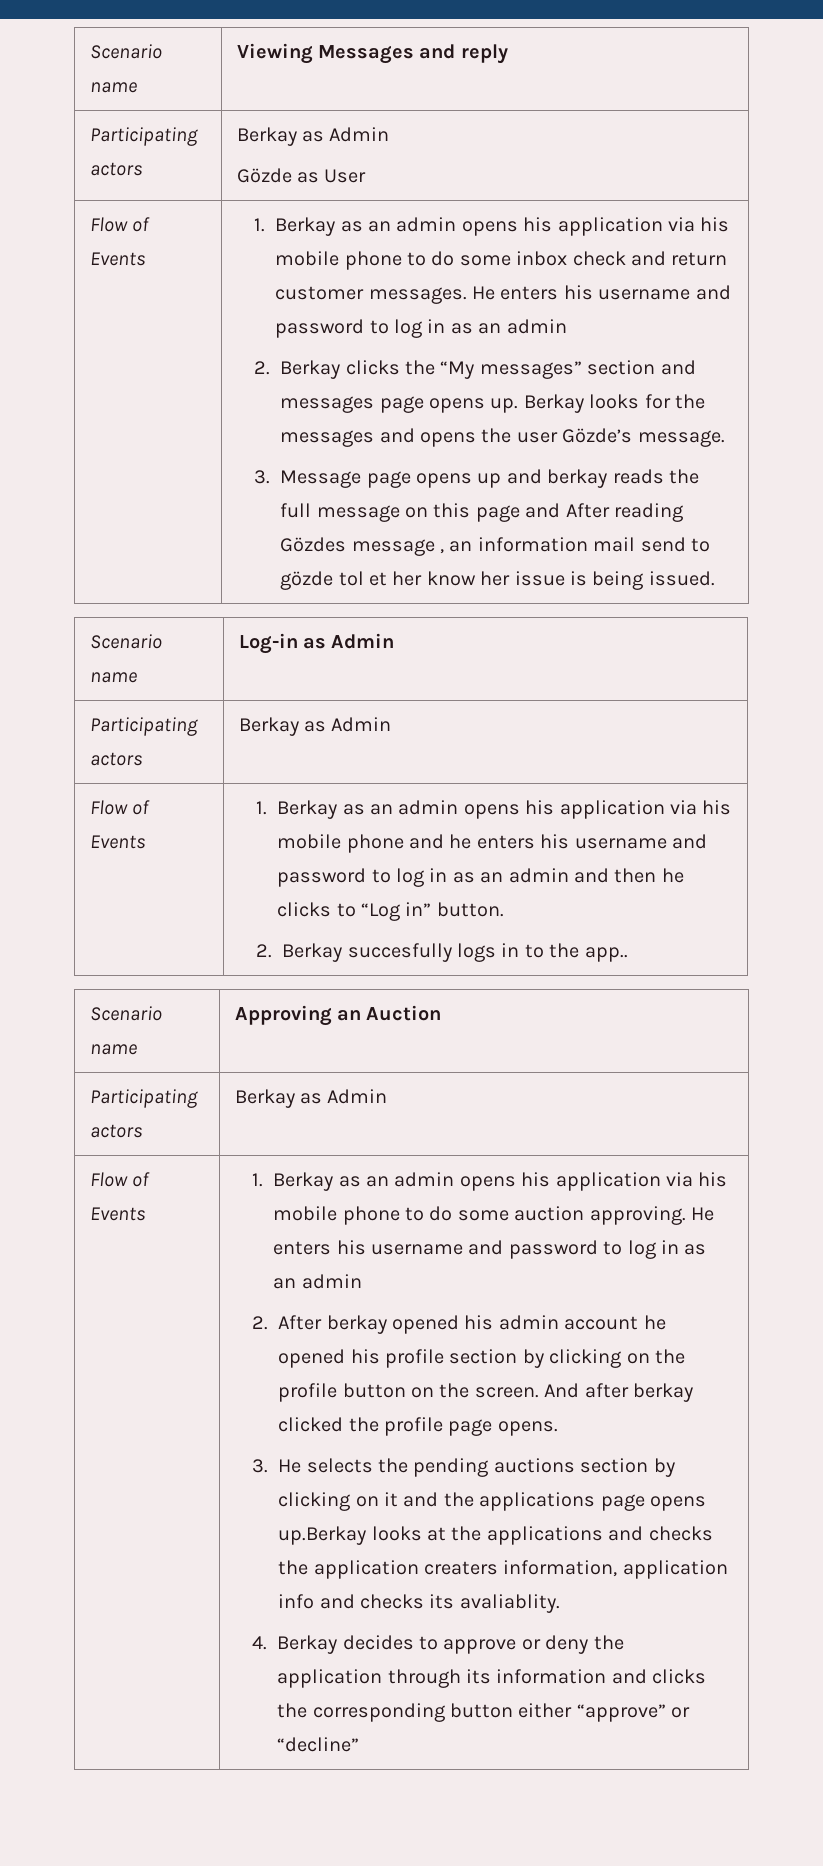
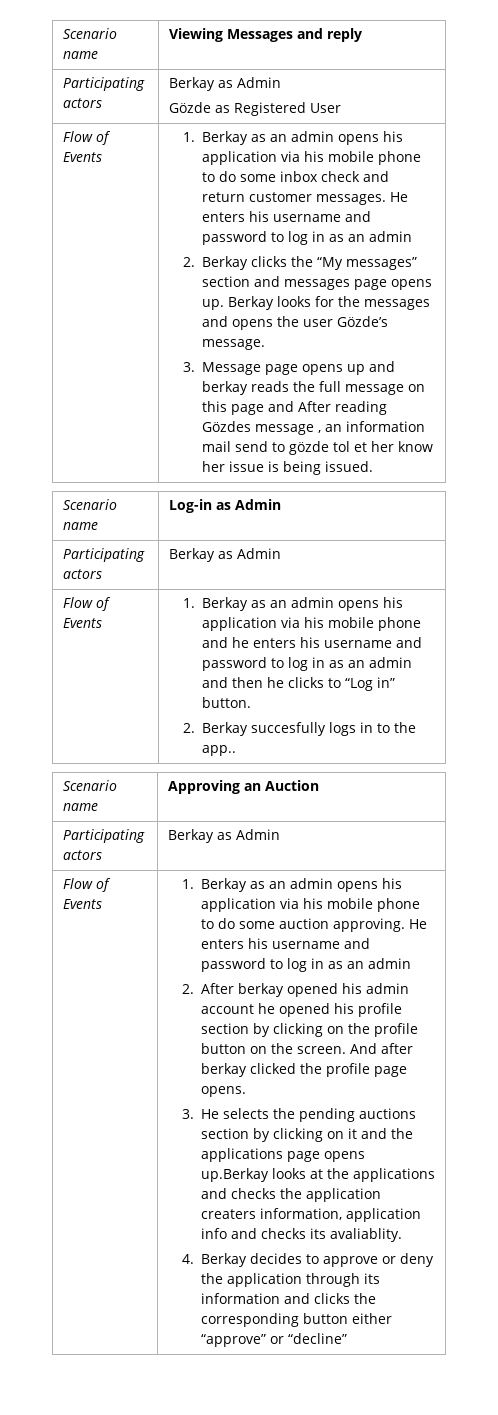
(320, 177) none -> [233,102,306,116] Registered

